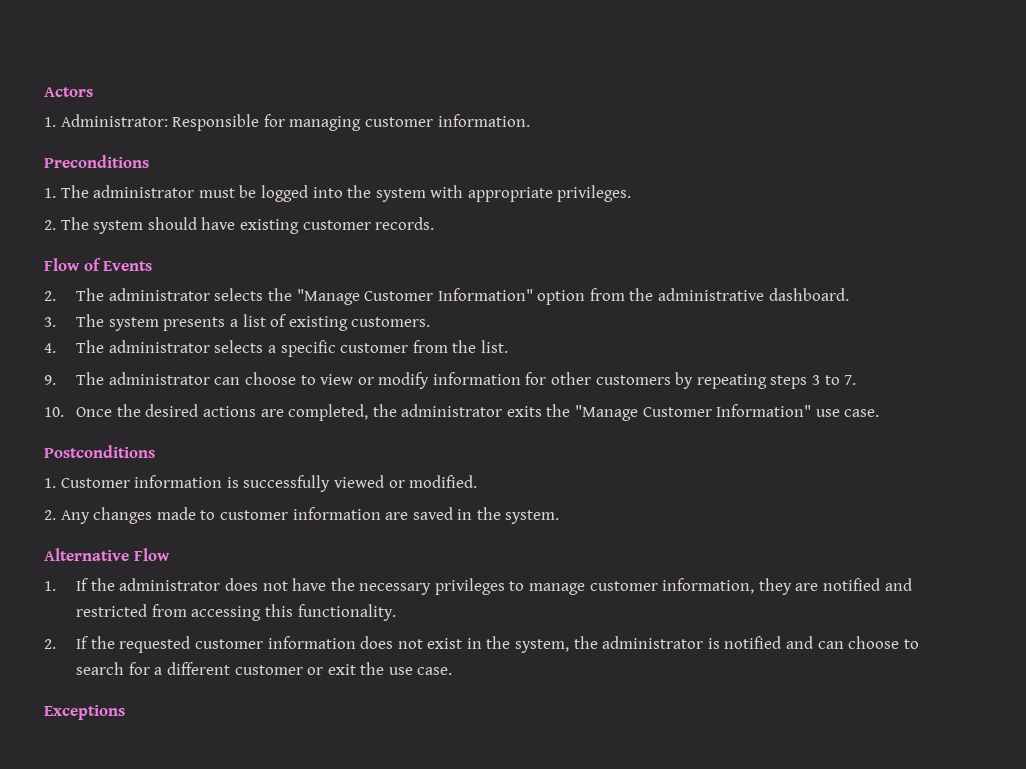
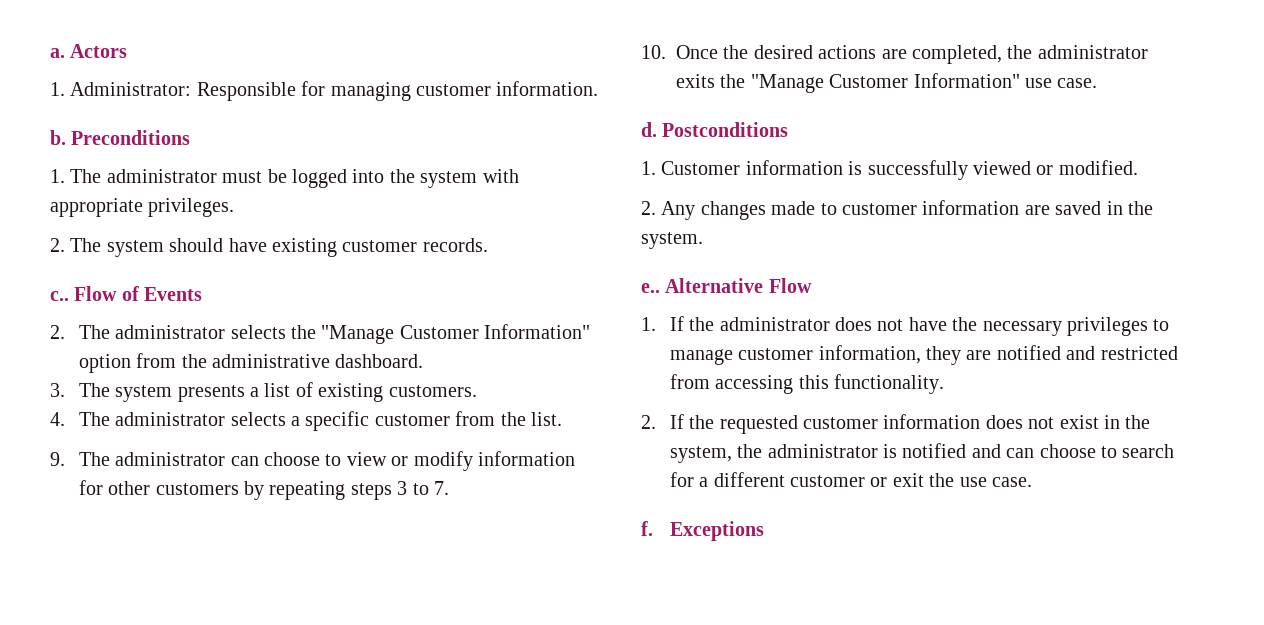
(44, 92) none -> [50,48,65,58] a.
(530, 120) none -> [50,130,66,145] b.
(435, 223) none -> [50,291,69,301] c..
(880, 413) none -> [641,122,657,137] d.
(560, 517) none -> [641,283,660,293] e..
(453, 671) none -> [641,521,653,536] f.

